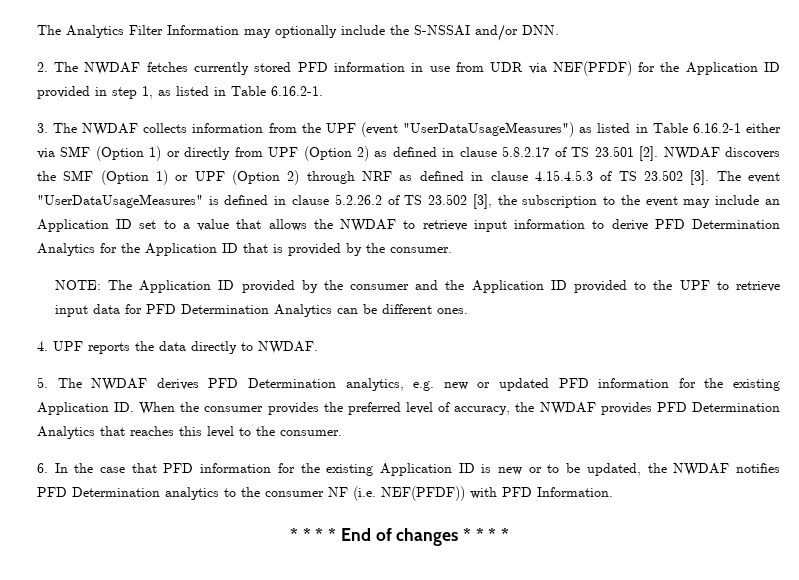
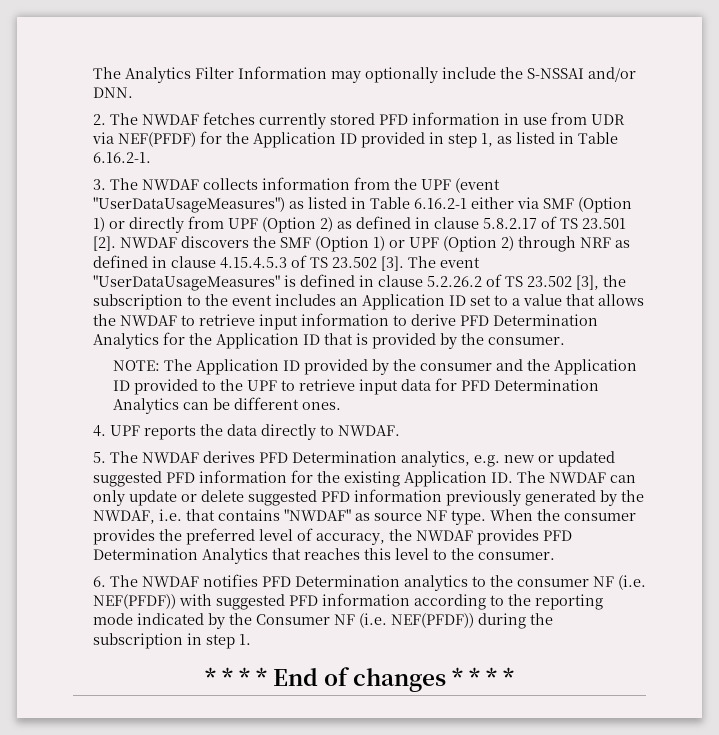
[683,195,760,208] may include -> [274,294,336,306] includes
(549, 384) none -> [92,471,162,487] suggested
(135, 407) none -> [516,471,636,483] [92,489,644,506] [92,509,486,525] The NWDAF can only update or delete suggested PFD information previously generated by the NWDAF, i.e. that contains "NWDAF" as source NF type.
[54,463,667,476] In the case that PFD information for the existing Application ID is new or to be updated, the -> [109,575,138,587] The
[501,487,613,497] PFD Information. -> [215,593,603,610] [92,613,553,629] [92,633,251,649] suggested PFD information according to the reporting mode indicated by the Consumer NF (i.e. NEF(PFDF)) during the subscription in step 1.

